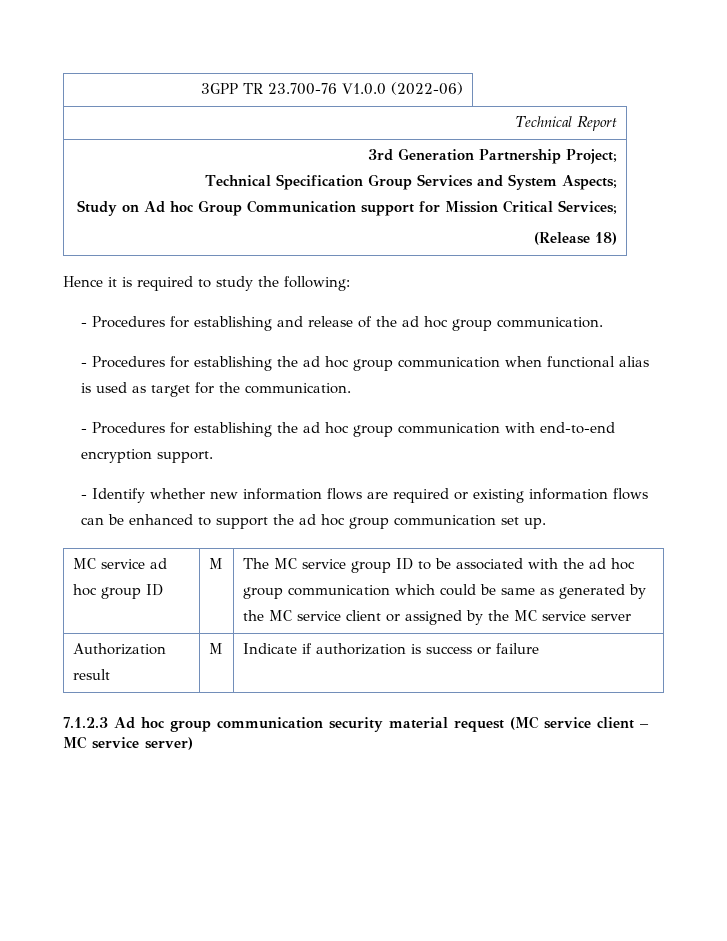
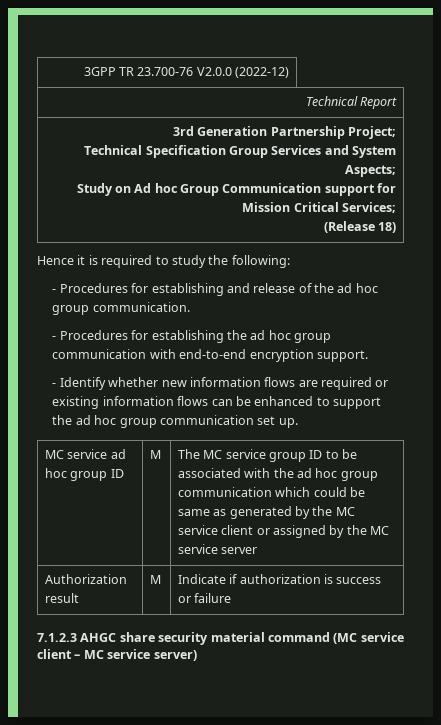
[342,82,464,95] V1.0.0 (2022-06) -> [196,67,290,78] V2.0.0 (2022-12)
[81,356,650,371] [81,382,352,397] // - Procedures for establishing the ad hoc group communication when functional alias is used as target for the communication. -> (190, 307) none
[114,717,323,732] Ad hoc group communication -> [80,632,155,642] AHGC share
[454,720,504,732] request -> [267,632,330,642] command

